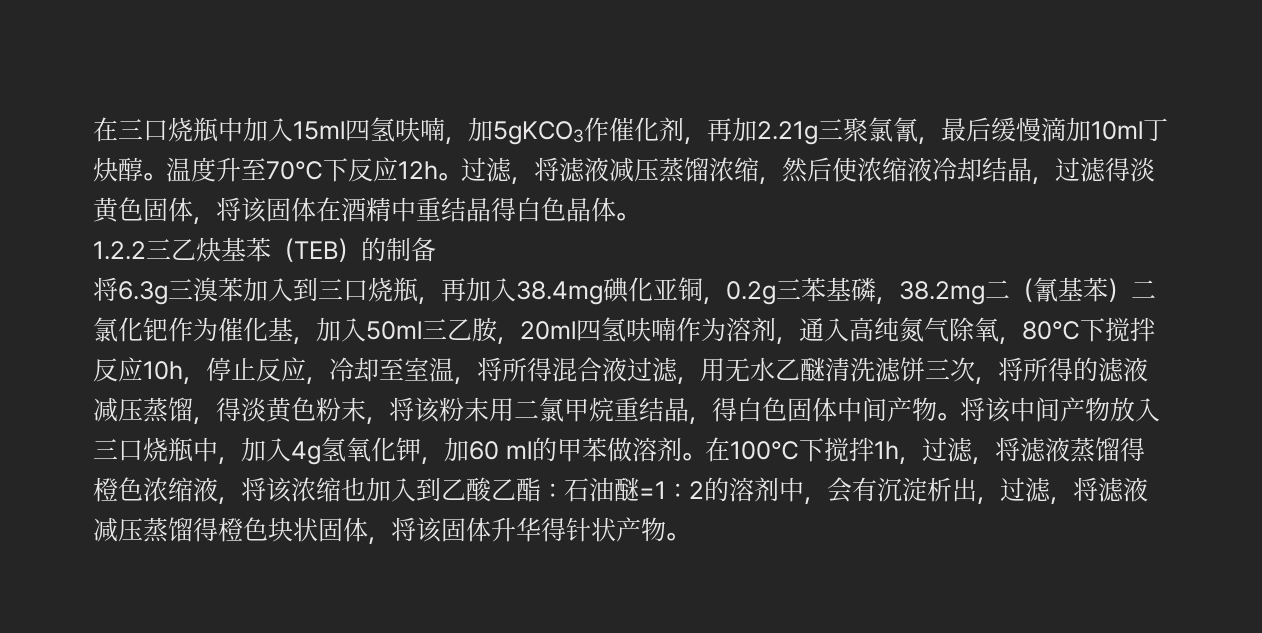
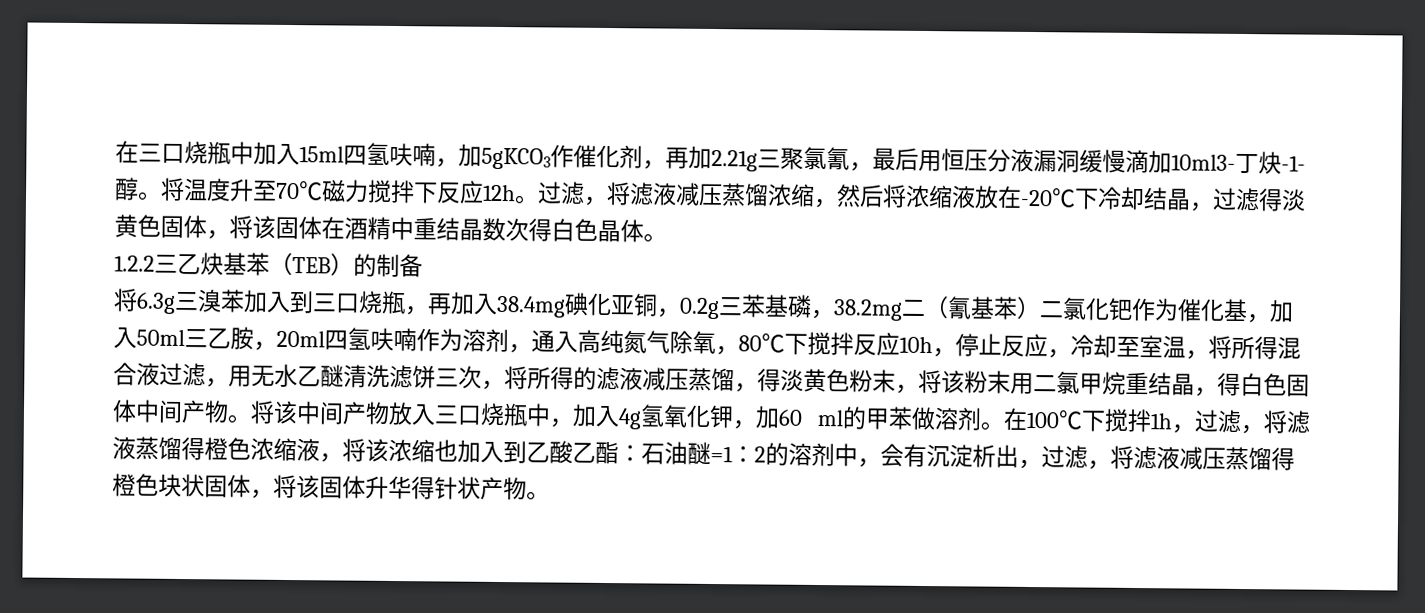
[991,117,1168,142] [93,157,166,182] 缓慢滴加10ml丁炔醇。 -> [918,148,1306,175] [114,177,185,202] 用恒压分液漏洞缓慢滴加10ml3-丁炔-1-醇。将
(323, 170) none -> [321,179,415,204] 磁力搅拌
[832,157,932,182] 使浓缩液 -> [882,184,1099,210] 将浓缩液放在-20℃下
(491, 209) none -> [482,217,529,242] 数次

